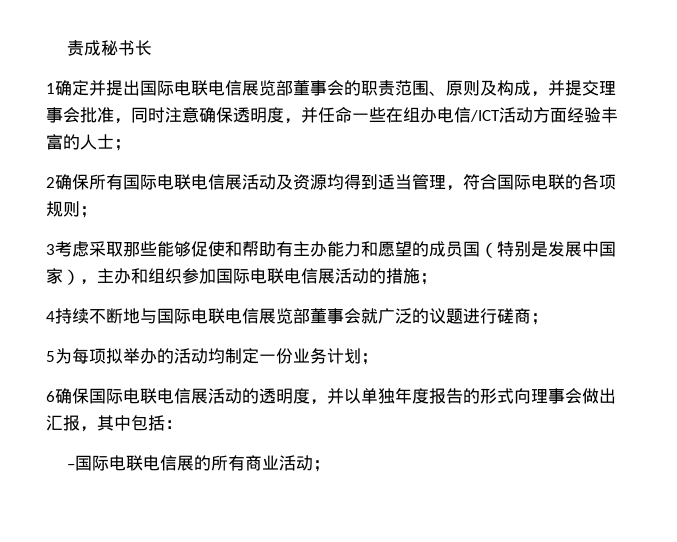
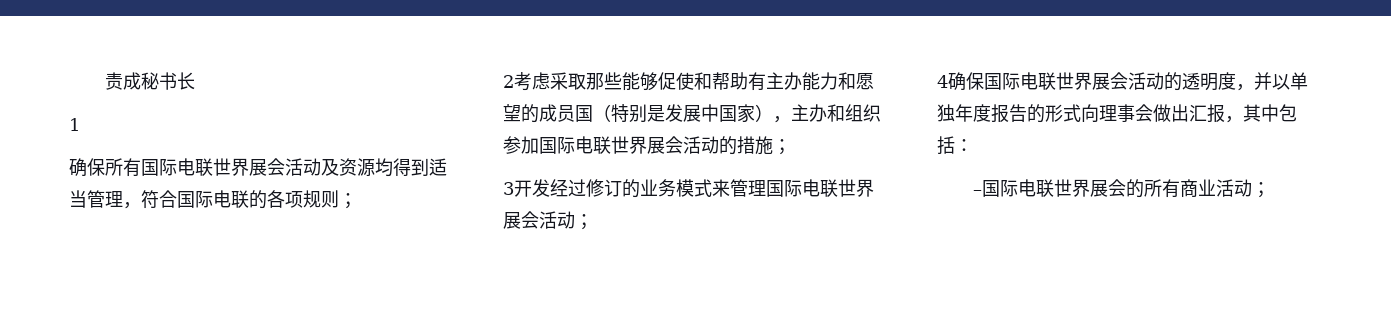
[55,80,616,97] [46,107,618,124] [46,134,131,151] [46,177,55,188] 确定并提出国际电联电信展览部董事会的职责范围、原则及构成，并提交理事会批准，同时注意确保透明度，并任命一些在组办电信/ICT活动方面经验丰富的人士； // 2 -> (80, 124) //
[191,174,242,190] 电信展 -> [213,158,285,176] 世界展会
[46,244,55,255] 3 -> [503,75,514,88] 2
[284,268,335,284] 电信展 -> [611,136,683,154] 世界展会
[46,308,548,325] [46,348,378,365] [46,391,55,402] 4持续不断地与国际电联电信展览部董事会就广泛的议题进行磋商； // 5为每项拟举办的活动均制定一份业务计划； // 6 -> [503,179,874,198] [503,211,593,230] [937,75,948,88] 3开发经过修订的业务模式来管理国际电联世界展会活动； // 4
[157,388,208,404] 电信展 -> [1056,72,1128,90] 世界展会
[142,455,194,471] 电信展 -> [1053,179,1126,197] 世界展会

